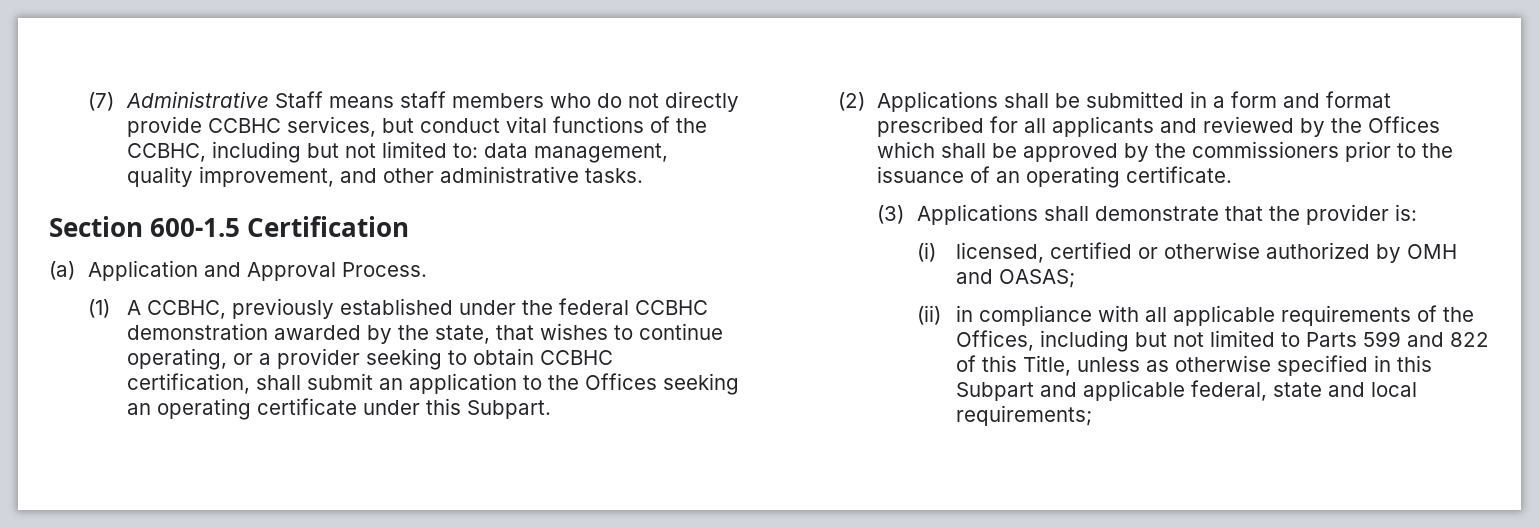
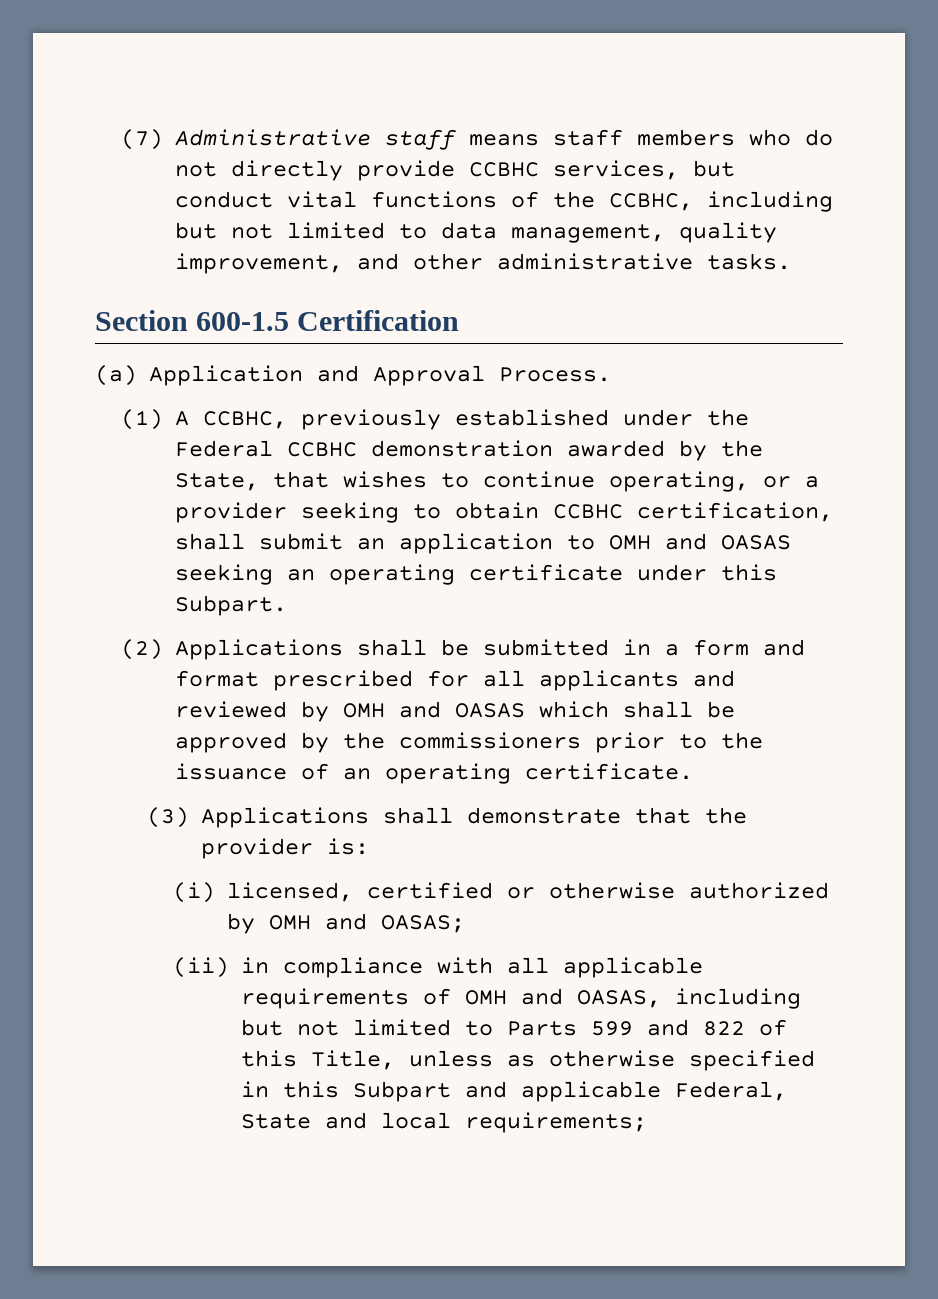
[275,91,324,108] Staff -> [384,129,456,150] staff
[453,143,479,158] to: -> [398,224,427,239] to
[559,298,630,315] federal -> [174,440,273,457] Federal
[435,325,491,344] state, -> [174,473,259,491] State,
[548,373,658,390] the Offices -> [608,533,791,550] OMH and OASAS
[1331,116,1441,133] the Offices -> [342,701,525,718] OMH and OASAS
[1442,307,1474,322] [955,330,1034,351] the Offices, -> [464,988,661,1008] OMH and OASAS,
[1190,380,1322,401] federal, state -> [674,1081,787,1101] [240,1114,311,1129] Federal, State

